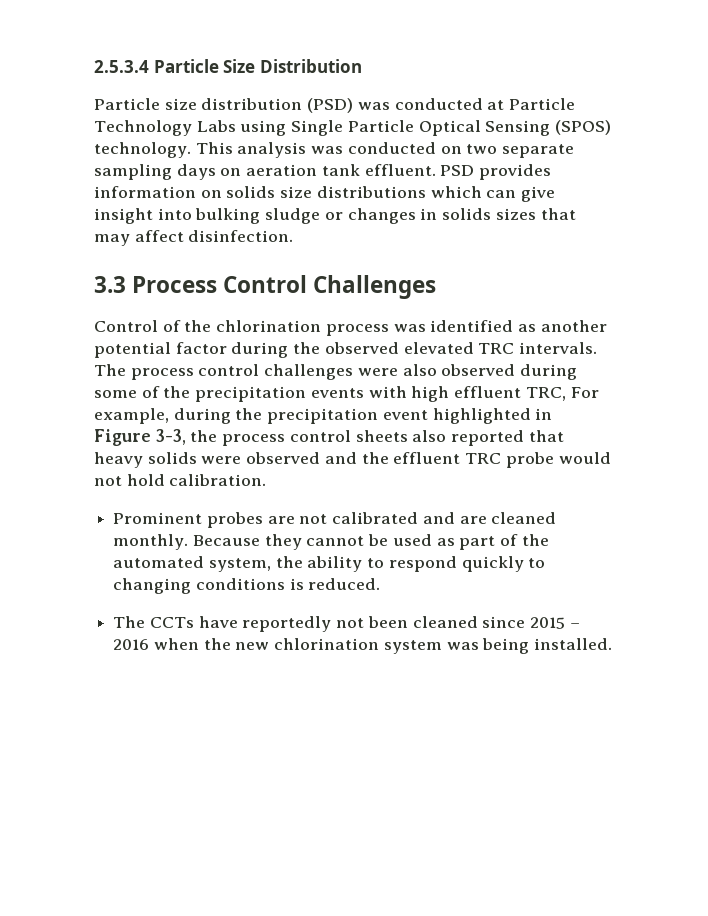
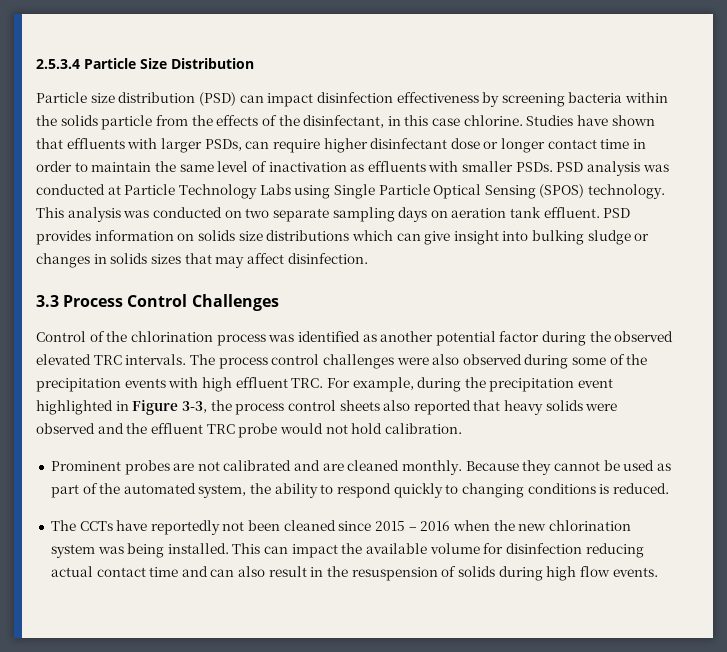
(354, 105) none -> [239,92,669,107] [36,115,655,130] [36,138,647,153] [36,161,641,176] can impact disinfection effectiveness by screening bacteria within the solids particle from the effects of the disinfectant, in this case chlorine. Studies have shown that effluents with larger PSDs, can require higher disinfectant dose or longer contact time in order to maintain the same level of inactivation as effluents with smaller PSDs. PSD analysis
[525,387,566,401] TRC, -> [291,378,324,388] TRC.
(613, 644) none -> [232,543,644,558] [50,566,658,581] This can impact the available volume for disinfection reducing actual contact time and can also result in the resuspension of solids during high flow events.

